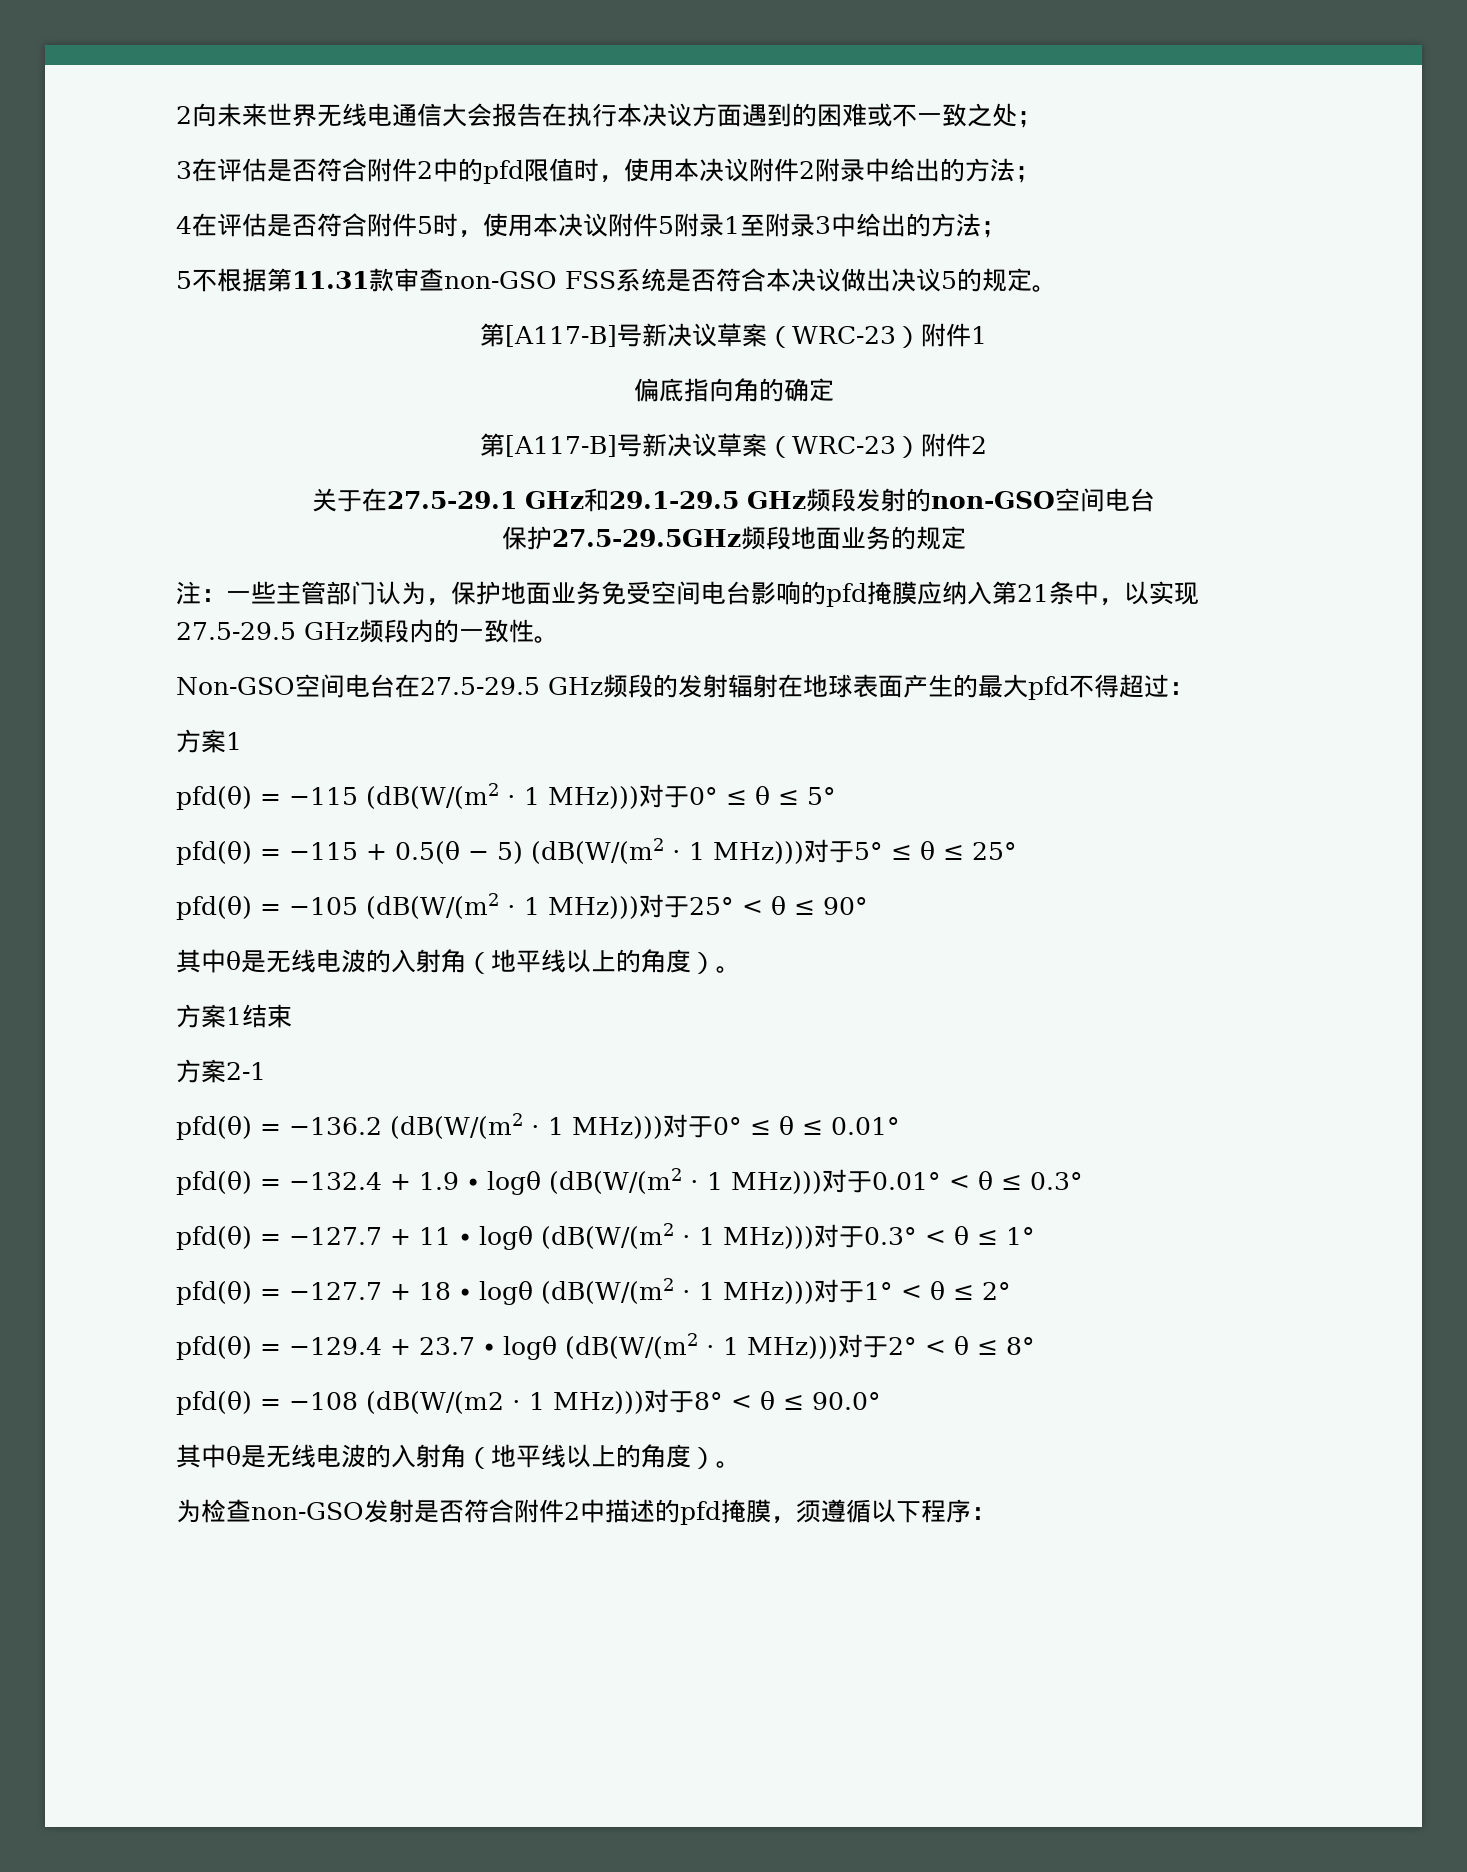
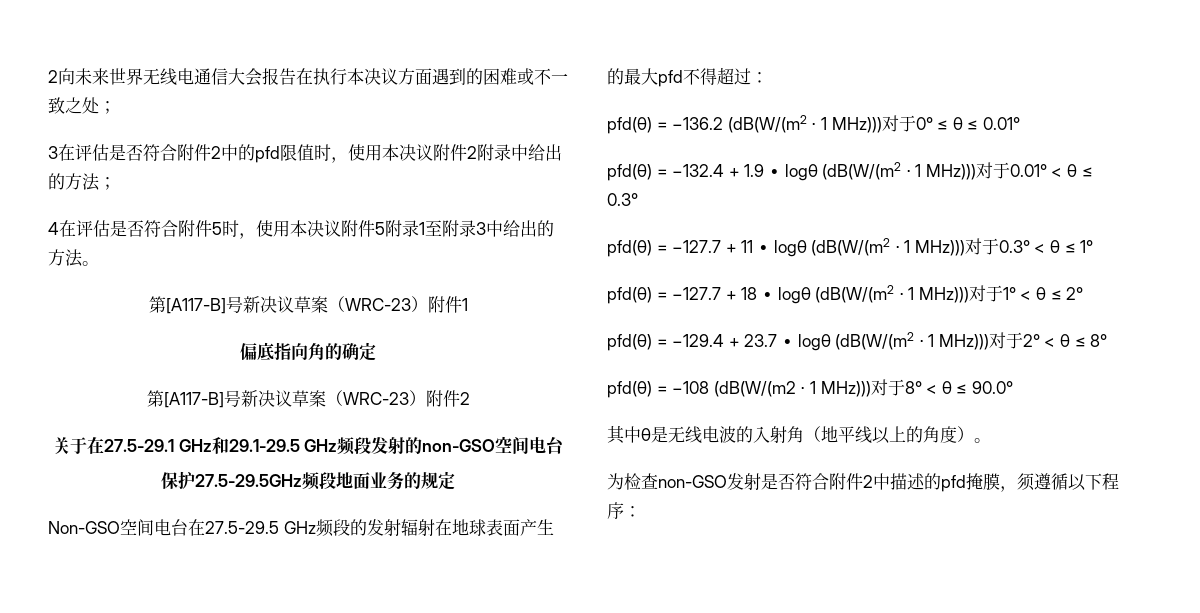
[981,221,1006,238] [176,268,1032,292] ； // 5不根据第11.31款审查non-GSO FSS系统是否符合本决议做出决议5的规定 -> (83, 258) none
[176,581,1199,607] [176,619,559,643] // 注：一些主管部门认为，保护地面业务免受空间电台影响的pfd掩膜应纳入第21条中，以实现27.5-29.5 GHz频段内的一致性。 -> (455, 480) none
[176,729,242,753] [176,783,836,810] [176,838,1017,865] [176,893,868,920] [176,949,741,974] [176,1004,292,1028] [176,1059,266,1083] // 方案1 // pfd(θ) = −115 (dB(W/(m2 ⋅ 1 MHz)))对于0° ≤ θ ≤ 5° // pfd(θ) = −115 + 0.5(θ − 5) (dB(W/(m2 ⋅ 1 MHz)))对于5° ≤ θ ≤ 25° // pfd(θ) = −105 (dB(W/(m2 ⋅ 1 MHz)))对于25° < θ ≤ 90° // 其中θ是无线电波的入射角（地平线以上的角度）。 // 方案1结束 // 方案2-1 -> (768, 77) none

